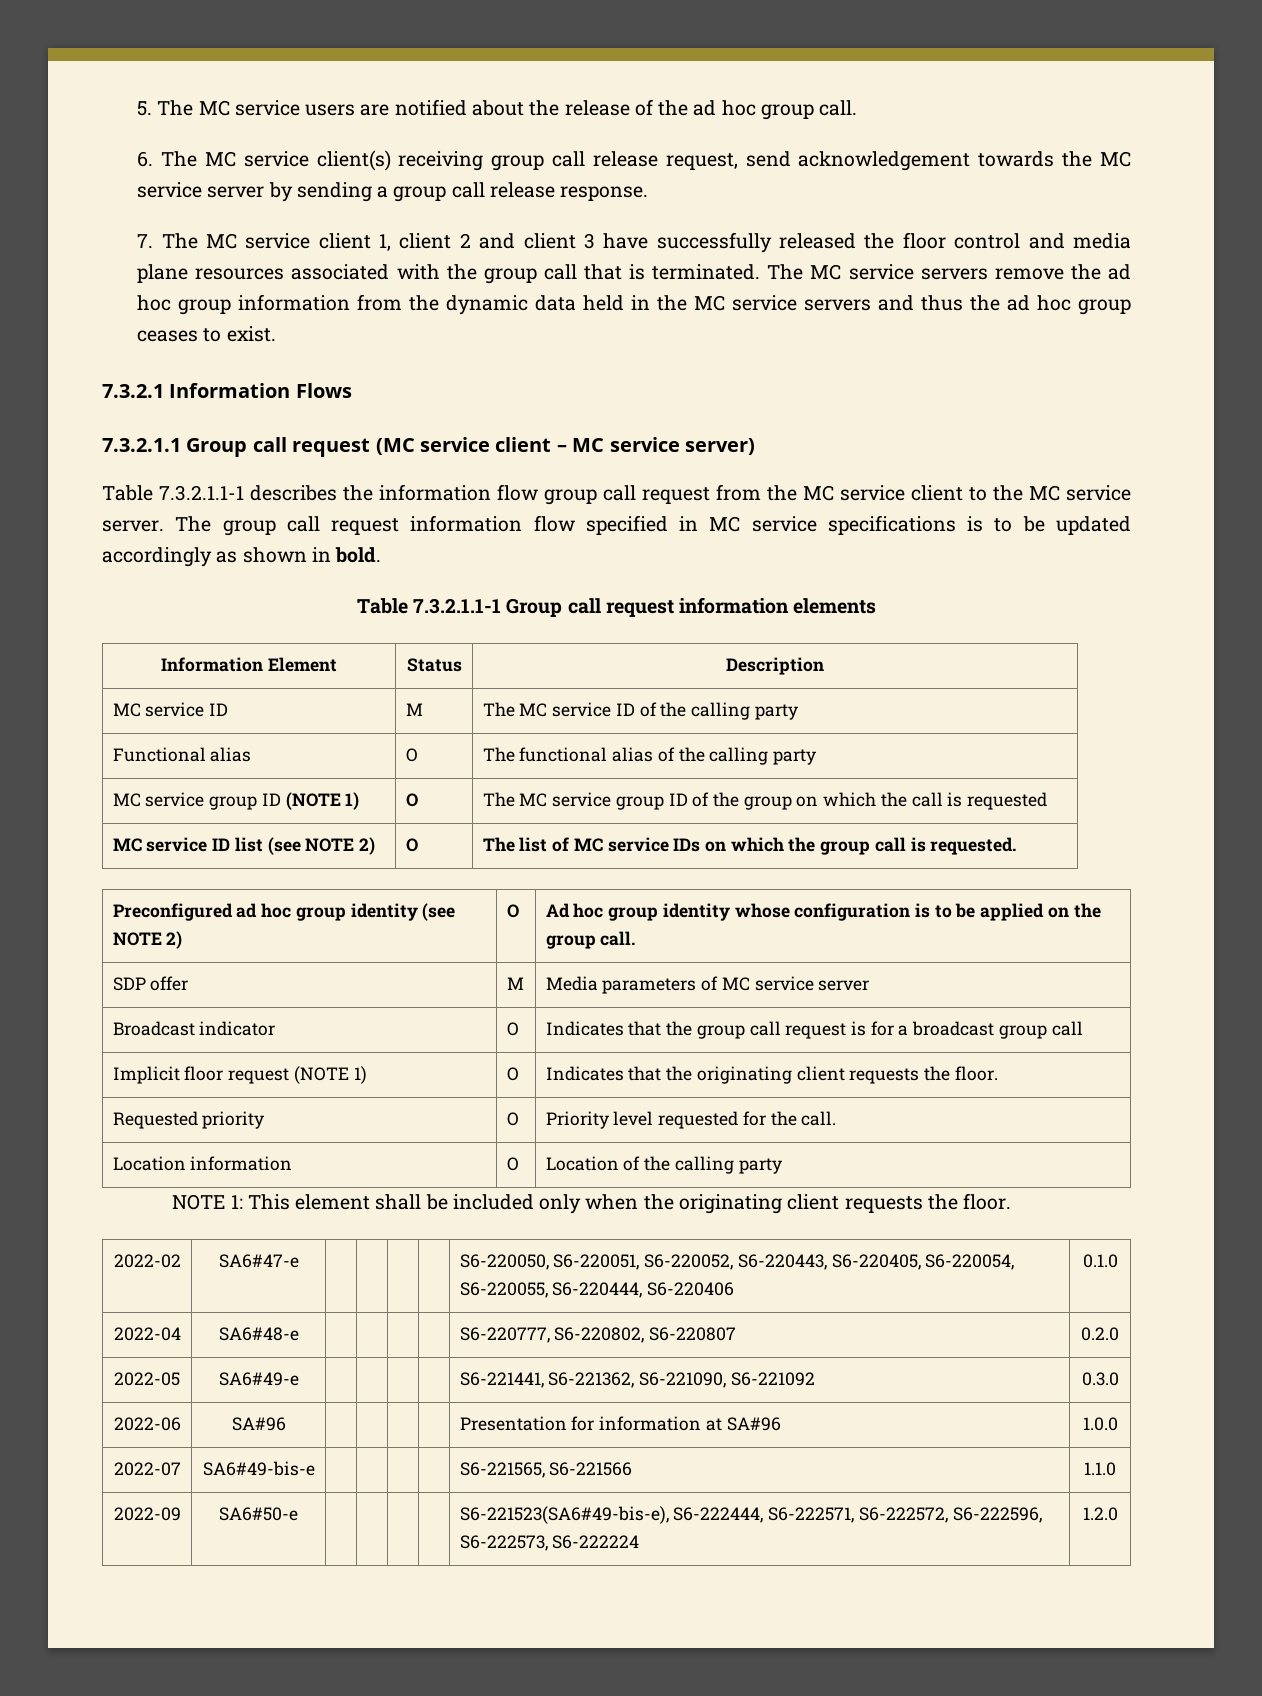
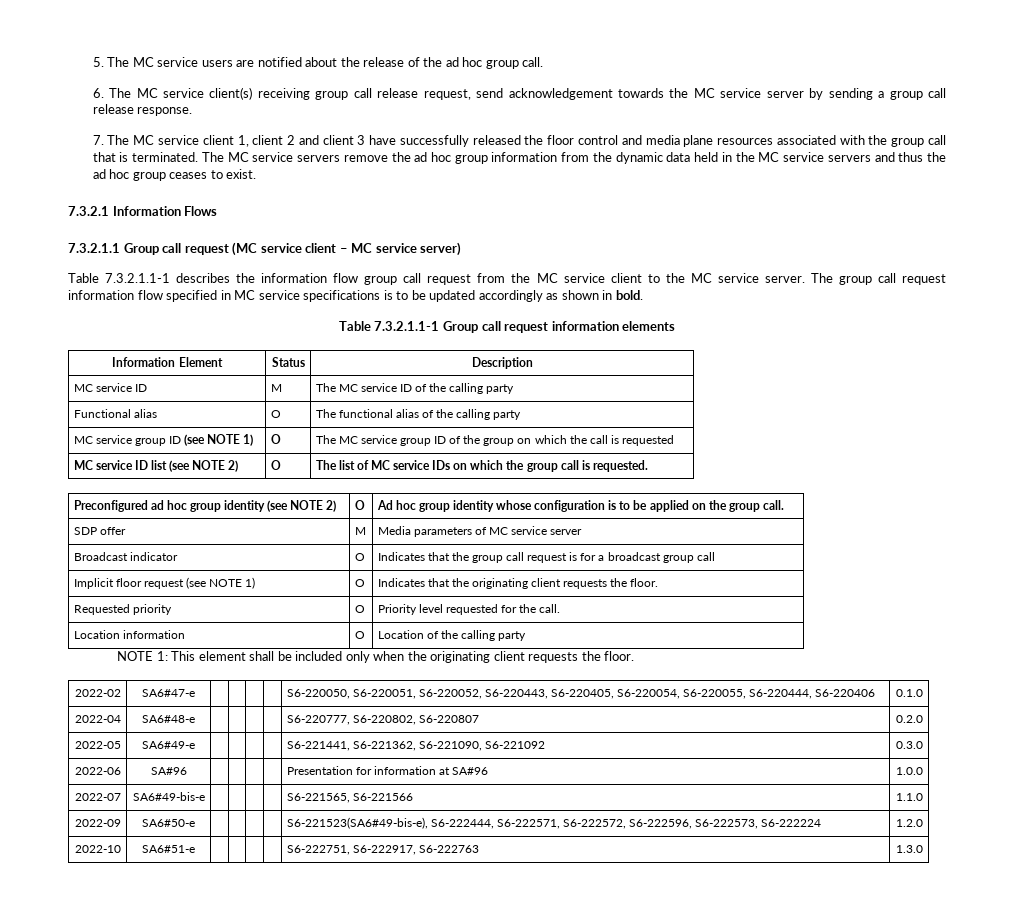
[285,792,341,810] (NOTE -> [184,434,241,446] (see NOTE
[293,1066,349,1084] (NOTE -> [185,577,243,589] (see NOTE
(1118, 1514) none -> [74,845,121,853] [142,845,195,853] [286,845,479,855] [895,845,923,853] // 2022-10 | SA6#51-e | | | | | S6-222751, S6-222917, S6-222763 | 1.3.0

